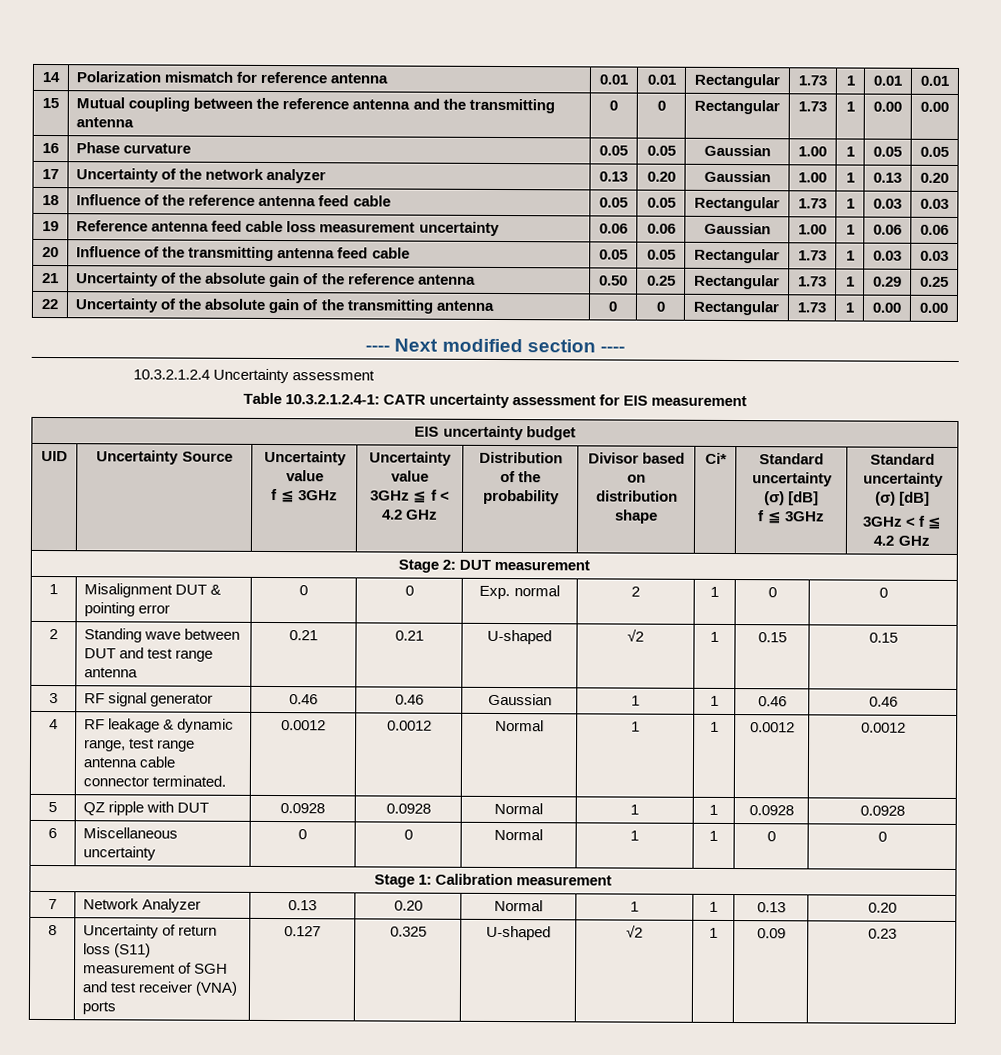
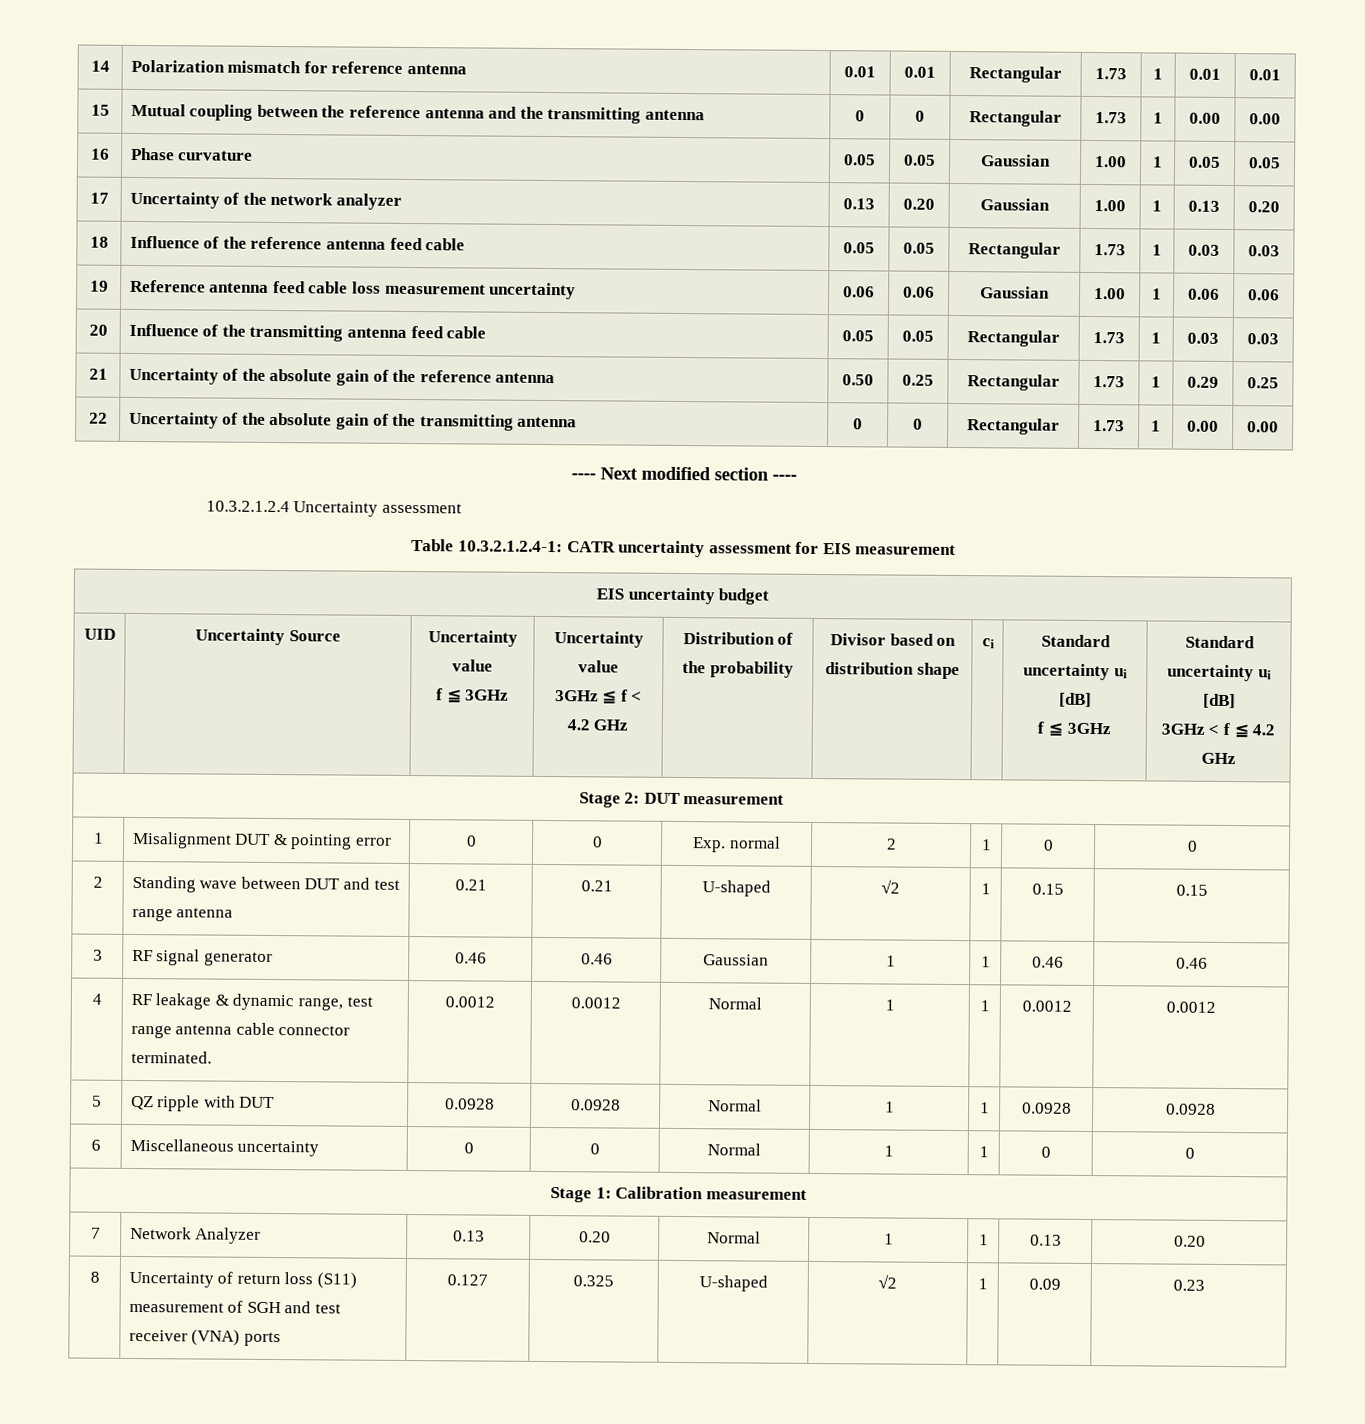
[704,452,727,464] [759,453,824,465] [751,472,833,487] [763,491,785,506] Ci* | Standard uncertainty (σ) -> [981,638,995,649] [1040,634,1111,648] [1023,663,1128,681] ci | Standard uncertainty ui
[874,491,896,506] (σ) -> [1257,669,1272,680] ui

